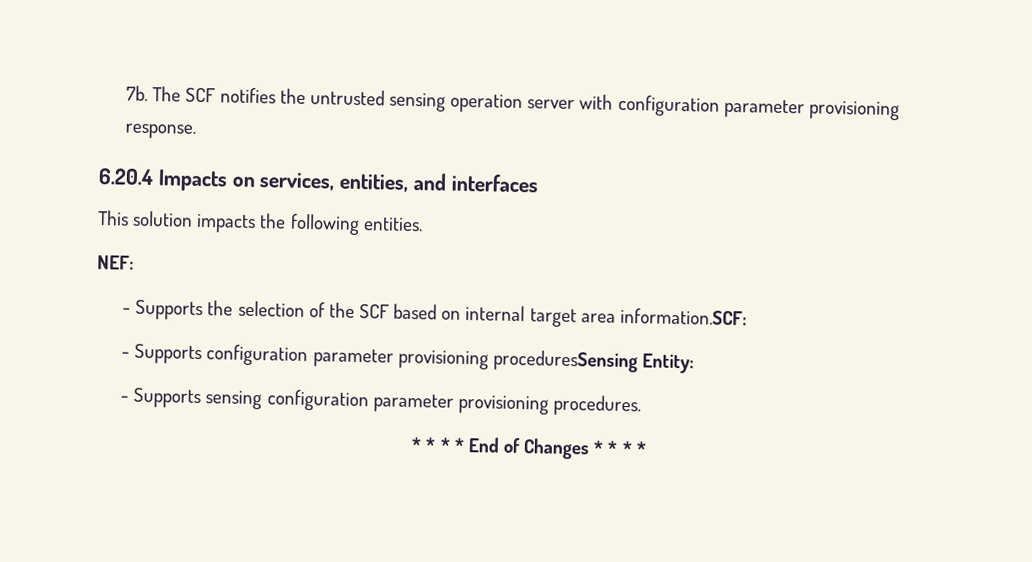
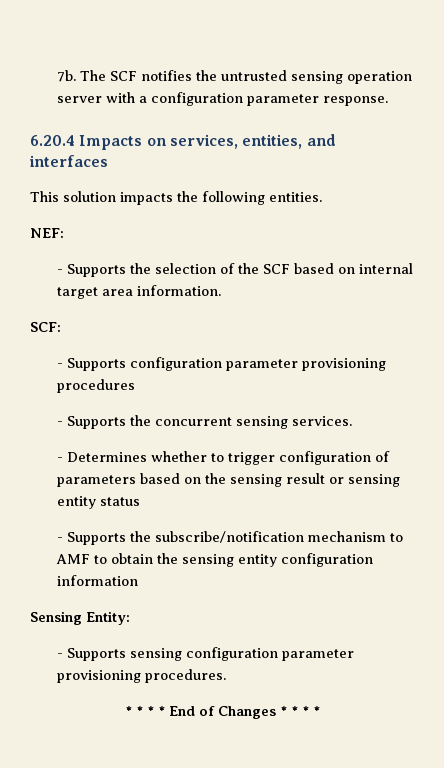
[617,94,900,121] configuration parameter provisioning -> [138,92,319,106] a configuration parameter
[619,307,747,326] information.SCF: -> [136,285,221,296] [30,322,61,332] information. // SCF:
[492,349,638,373] proceduresSensing -> [56,379,135,393] [56,415,352,429] [56,451,390,465] [56,473,400,487] [56,496,140,509] [56,531,403,545] [55,553,373,567] [56,575,138,586] [30,611,82,625] procedures // - Supports the concurrent sensing services. // - Determines whether to trigger configuration of parameters based on the sensing result or sensing entity status // - Supports the subscribe/notification mechanism to AMF to obtain the sensing entity configuration information // Sensing

